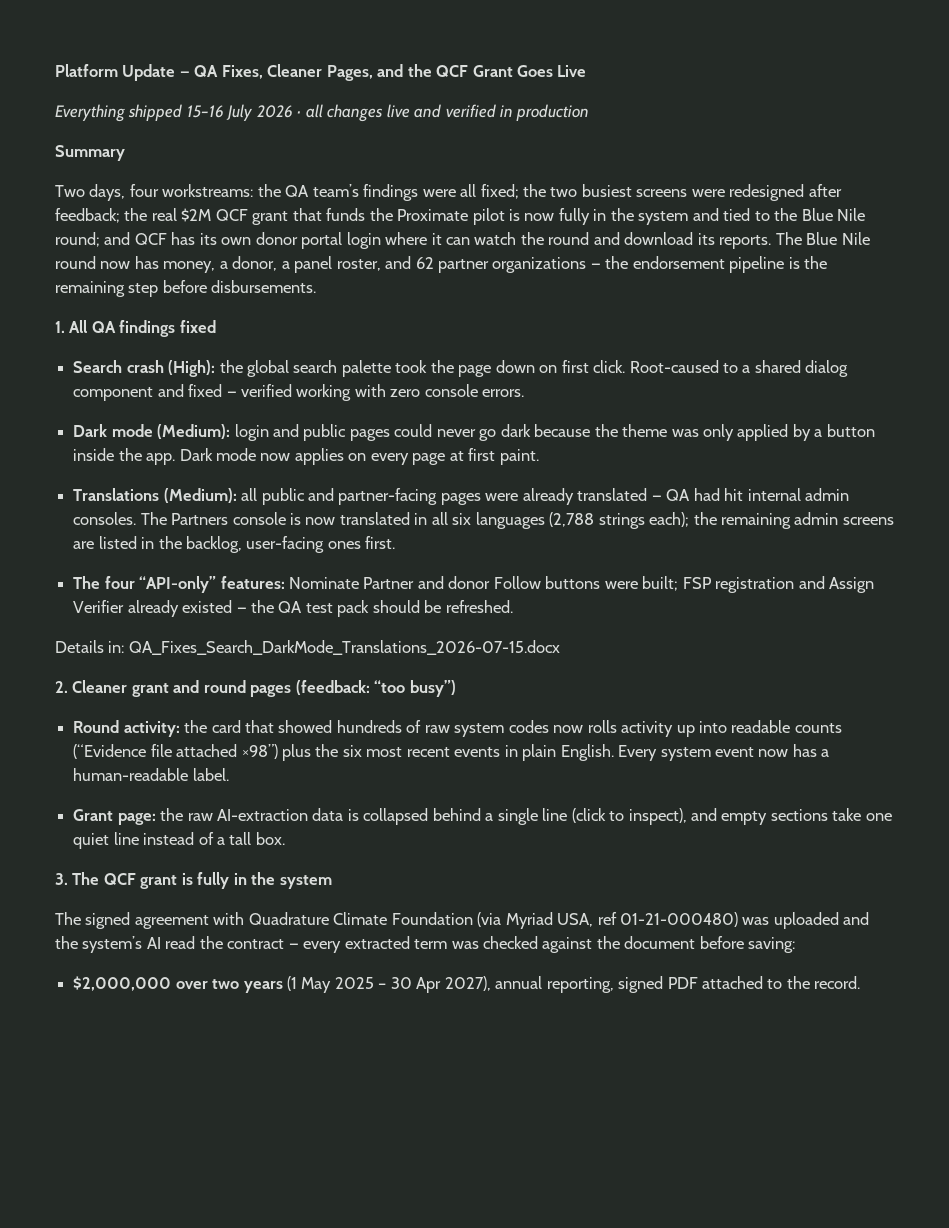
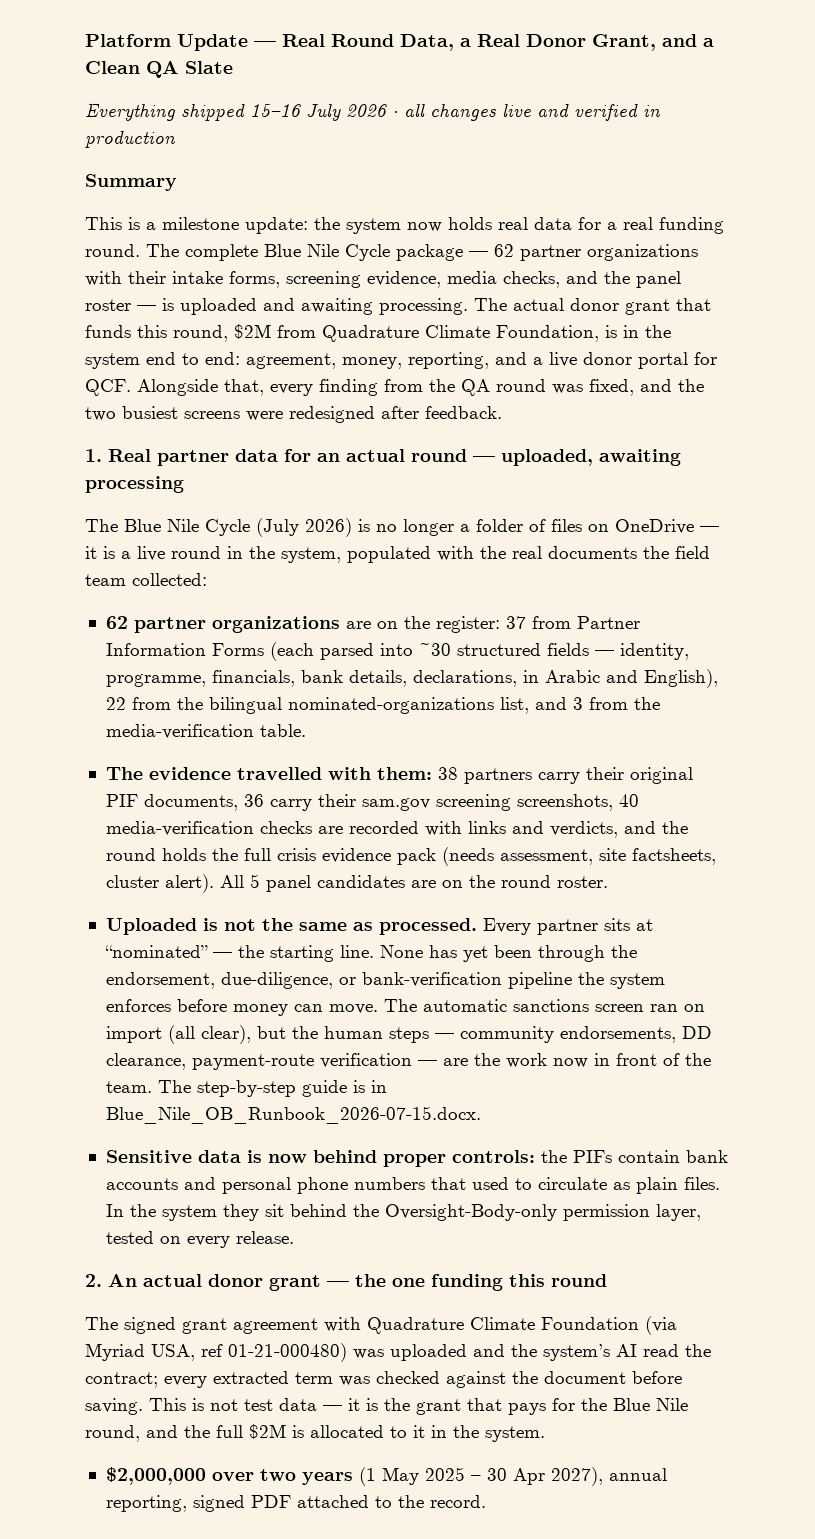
[194,64,587,81] QA Fixes, Cleaner Pages, and the QCF Grant Goes Live -> [282,34,714,51] [85,61,233,78] Real Round Data, a Real Donor Grant, and a Clean QA Slate
[55,184,519,201] Two days, four workstreams: the QA team’s findings were all fixed; -> [85,217,724,234] [85,244,698,261] [85,271,681,288] [85,298,711,315] [85,324,671,342] [85,352,717,369] [85,379,672,396] This is a milestone update: the system now holds real data for a real funding round. The complete Blue Nile Cycle package — 62 partner organizations with their intake forms, screening evidence, media checks, and the panel roster — is uploaded and awaiting processing. The actual donor grant that funds this round, $2M from Quadrature Climate Foundation, is in the system end to end: agreement, money, reporting, and a live donor portal for QCF. Alongside that, every finding from the QA round was fixed, and
[55,208,866,225] [55,232,870,249] [55,256,828,273] [55,280,317,297] [55,320,216,337] [73,360,849,377] [73,384,525,401] [73,424,875,441] [73,448,539,465] [73,488,849,505] [73,512,894,529] [73,536,396,553] [73,576,874,593] [73,600,513,617] [55,640,560,655] [55,680,456,697] [73,720,842,737] [73,744,830,761] [73,768,229,781] [73,808,892,825] [73,832,285,849] [55,872,332,889] feedback; the real $2M QCF grant that funds the Proximate pilot is now fully in the system and tied to the Blue Nile round; and QCF has its own donor portal login where it can watch the round and download its reports. The Blue Nile round now has money, a donor, a panel roster, and 62 partner organizations — the endorsement pipeline is the remaining step before disbursements. // 1. All QA findings fixed // Search crash (High): the global search palette took the page down on first click. Root-caused to a shared dialog component and fixed — verified working with zero console errors. // Dark mode (Medium): login and public pages could never go dark because the theme was only applied by a button inside the app. Dark mode now applies on every page at first paint. // Translations (Medium): all public and partner-facing pages were already translated — QA had hit internal admin consoles. The Partners console is now translated in all six languages (2,788 strings each); the remaining admin screens are listed in the backlog, user-facing ones first. // The four “API-only” features: Nominate Partner and donor Follow buttons were built; FSP registration and Assign Verifier already existed — the QA test pack should be refreshed. // Details in: QA_Fixes_Search_DarkMode_Translations_2026-07-15.docx // 2. Cleaner grant and round pages (feedback: “too busy”) // Round activity: the card that showed hundreds of raw system codes now rolls activity up into readable counts (“Evidence file attached ×98”) plus the six most recent events in plain English. Every system event now has a human-readable label. // Grant page: the raw AI-extraction data is collapsed behind a single line (click to inspect), and empty sections take one quiet line instead of a tall box. // 3. The QCF grant is fully in the system -> [425,406,502,419] [85,449,681,466] [85,476,184,493] [85,518,719,537] [85,546,710,563] [85,573,207,586] [105,616,640,633] [105,642,689,661] [105,669,718,688] [105,697,660,714] [105,724,306,739] [105,767,693,784] [105,794,639,811] [105,821,688,838] [105,847,716,866] [105,874,608,893] [105,918,653,935] [104,945,637,962] [105,972,665,989] [105,999,705,1016] [105,1025,712,1044] [105,1053,711,1070] [105,1080,387,1097] [105,1106,481,1124] [105,1150,728,1167] [105,1177,720,1194] [105,1204,701,1221] [105,1231,294,1248] [85,1274,607,1291] feedback. // 1. Real partner data for an actual round — uploaded, awaiting processing // The Blue Nile Cycle (July 2026) is no longer a folder of files on OneDrive — it is a live round in the system, populated with the real documents the field team collected: // 62 partner organizations are on the register: 37 from Partner Information Forms (each parsed into ~30 structured fields — identity, programme, financials, bank details, declarations, in Arabic and English), 22 from the bilingual nominated-organizations list, and 3 from the media-verification table. // The evidence travelled with them: 38 partners carry their original PIF documents, 36 carry their sam.gov screening screenshots, 40 media-verification checks are recorded with links and verdicts, and the round holds the full crisis evidence pack (needs assessment, site factsheets, cluster alert). All 5 panel candidates are on the round roster. // Uploaded is not the same as processed. Every partner sits at “nominated” — the starting line. None has yet been through the endorsement, due-diligence, or bank-verification pipeline the system enforces before money can move. The automatic sanctions screen ran on import (all clear), but the human steps — community endorsements, DD clearance, payment-route verification — are the work now in front of the team. The step-by-step guide is in Blue_Nile_OB_Runbook_2026-07-15.docx. // Sensitive data is now behind proper controls: the PIFs contain bank accounts and personal phone numbers that used to circulate as plain files. In the system they sit behind the Oversight-Body-only permission layer, tested on every release. // 2. An actual donor grant — the one funding this round
(131, 920) none -> [182,1318,227,1334] grant
[227,939,299,949] contract — -> [85,1372,158,1388] contract;
[748,937,796,953] saving: -> [85,1398,688,1415] [85,1424,545,1442] saving. This is not test data — it is the grant that pays for the Blue Nile round, and the full $2M is allocated to it in the system.

